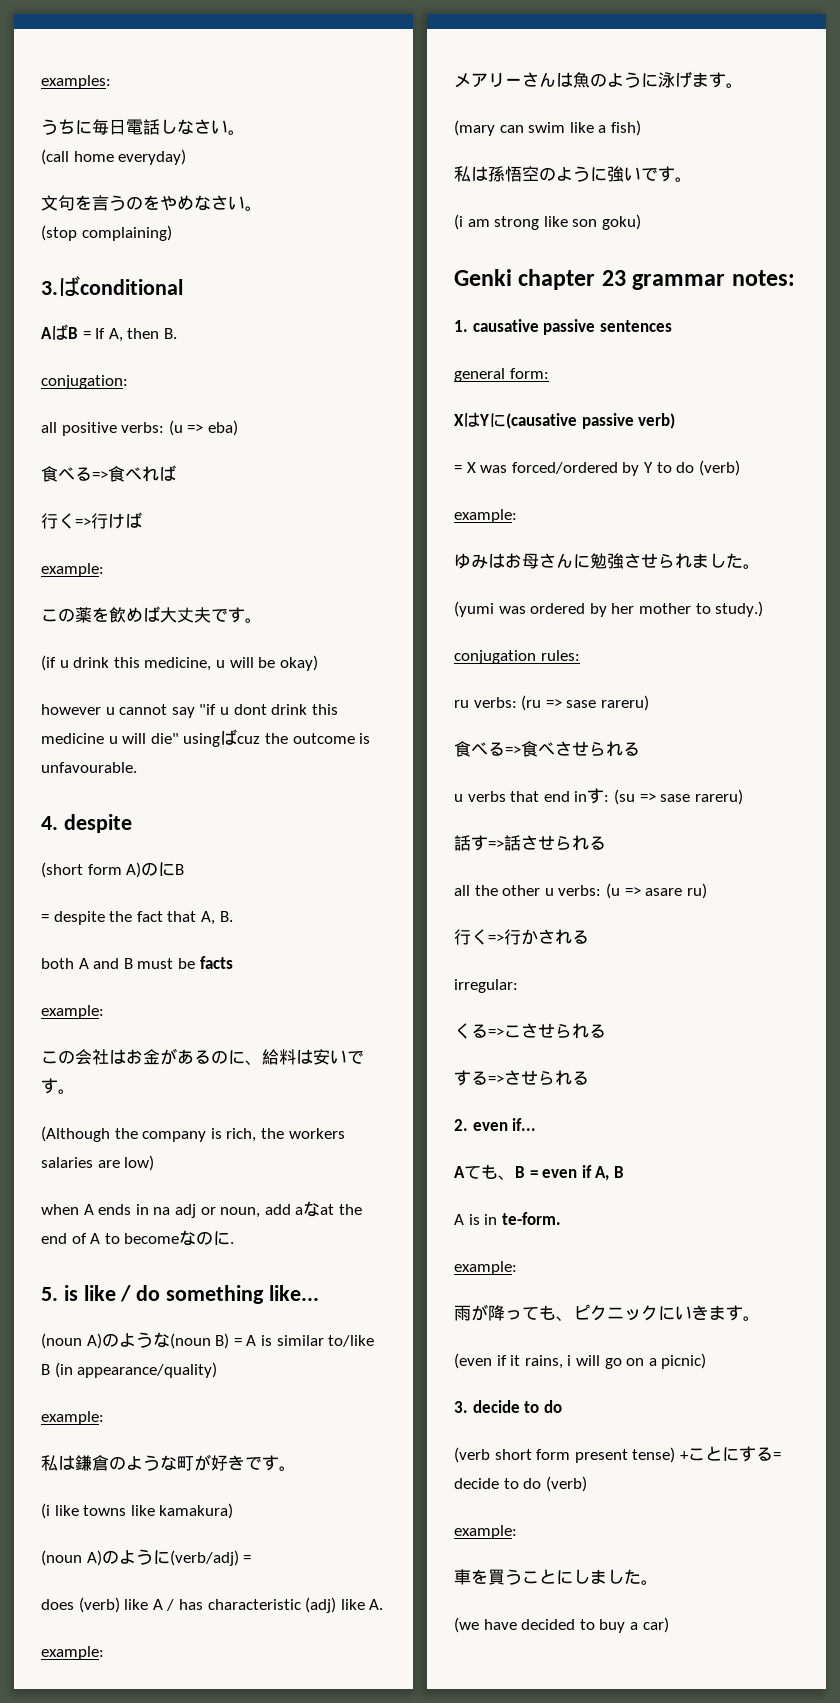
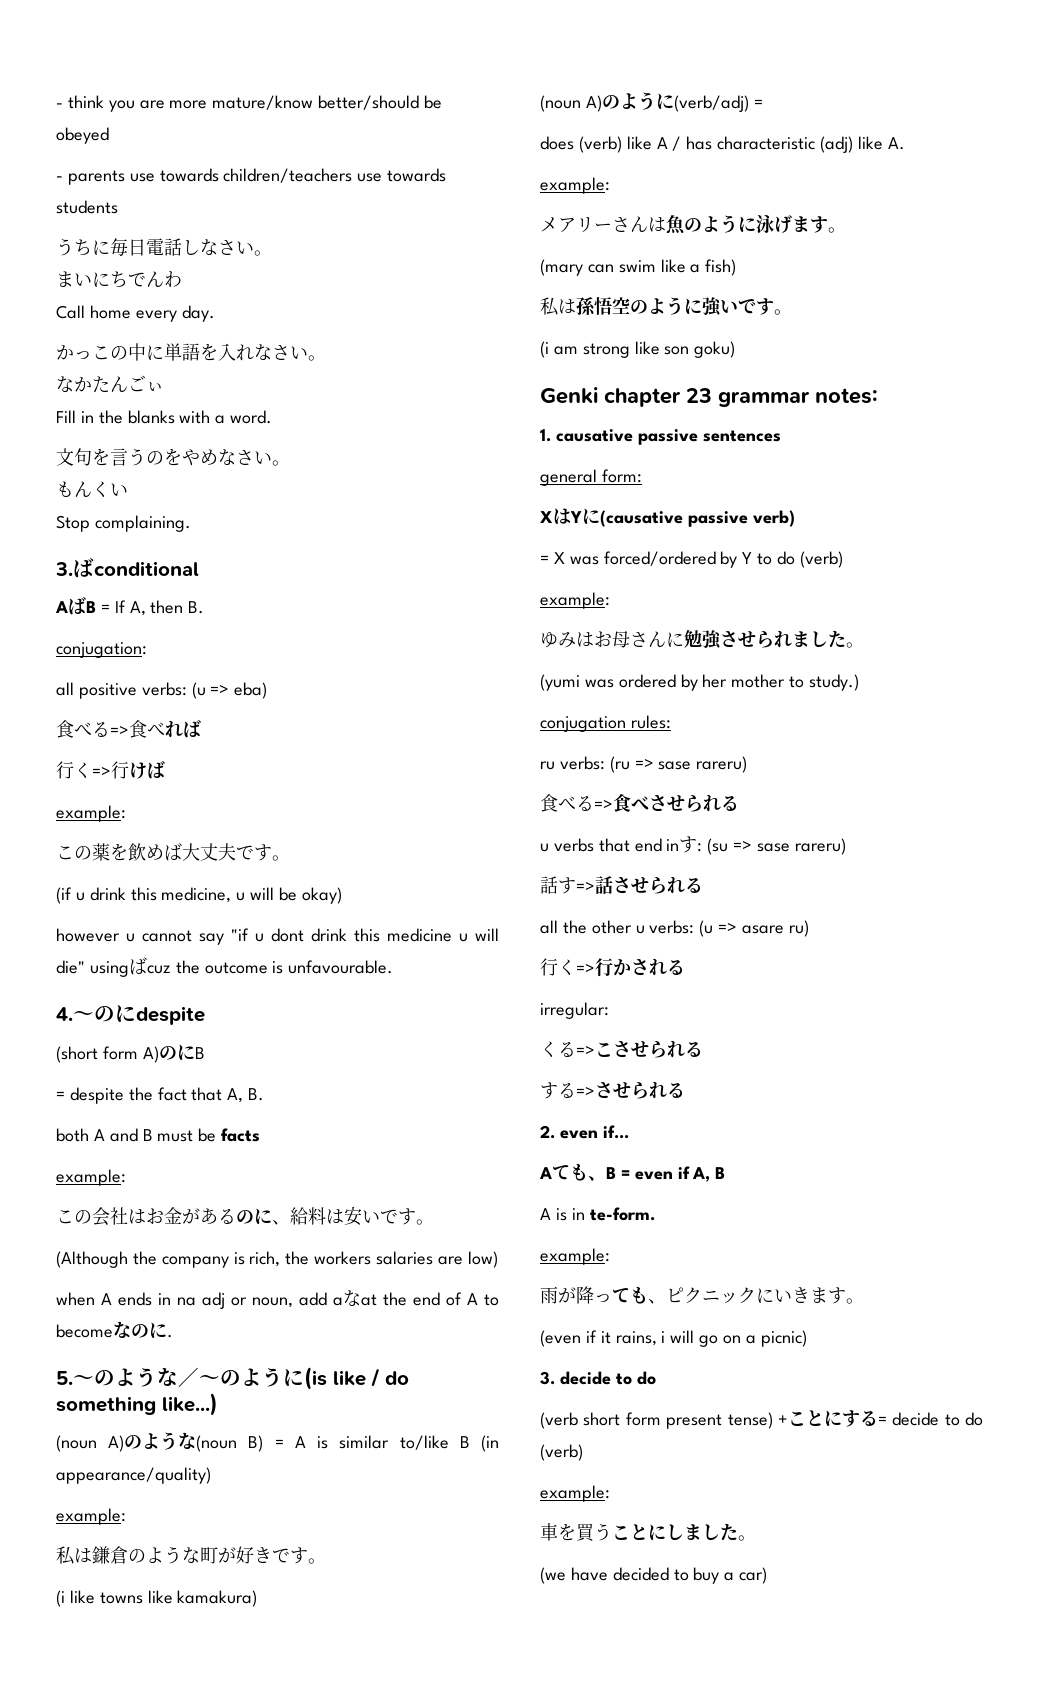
[41,75,111,89] examples: -> [56,95,443,112] [56,127,109,144] [56,168,447,185] [56,200,118,214] - think you are more mature/know better/should be obeyed // - parents use towards children/teachers use towards students
[41,149,187,165] (call home everyday) -> [56,271,182,288] [56,305,215,322] [56,343,326,361] [56,375,164,393] [56,410,273,424] まいにちでんわ // Call home every day. // かっこの中に単語を入れなさい。 // なかたんごぃ // Fill in the blanks with a word.
[41,225,172,241] (stop complaining) -> [56,481,128,498] [56,515,191,532] もんくい // Stop complaining.
(58, 823) none -> [73,1005,136,1023] ～のに
[63,1285,78,1301] is -> [73,1367,327,1390] ～のような／～のように(is
[268,1285,319,1301] like... -> [162,1393,218,1416] like...)

